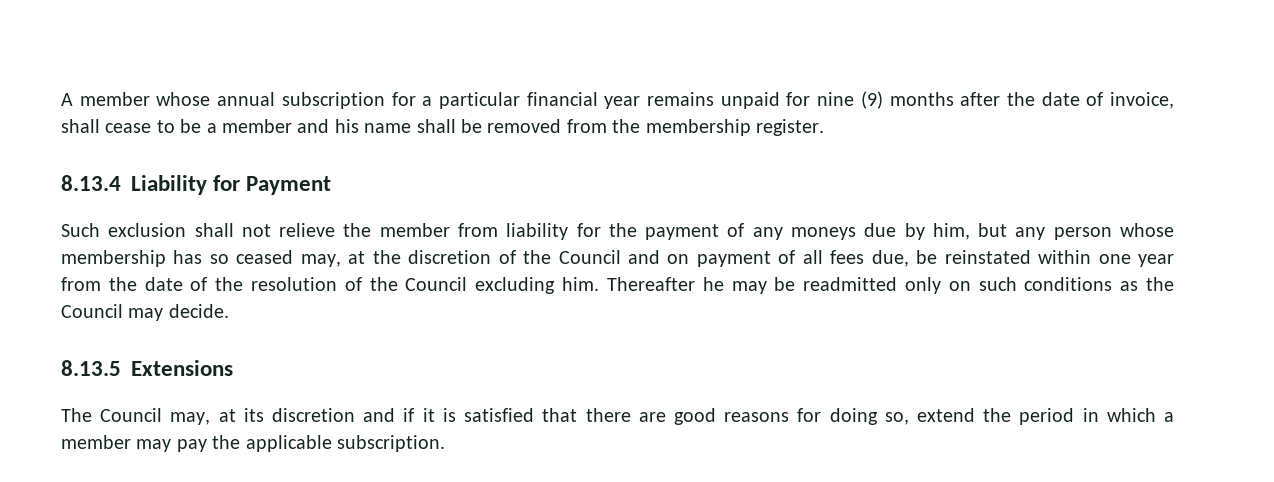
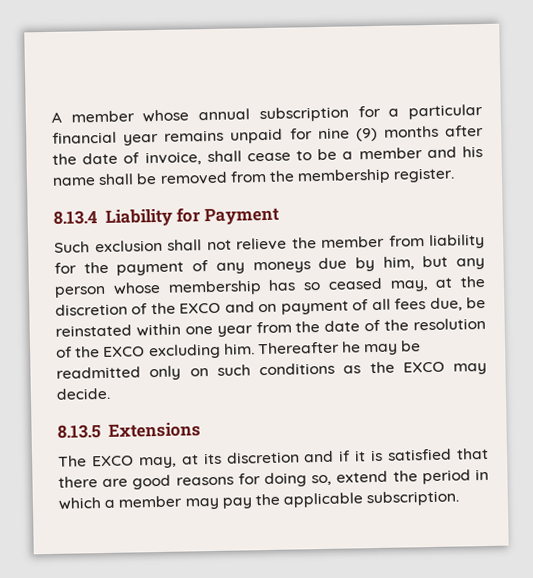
[558,250,621,264] Council -> [179,302,222,314] EXCO
[405,277,468,291] Council -> [103,346,146,358] EXCO
[61,304,123,318] Council -> [402,361,445,373] EXCO
[100,408,163,422] Council -> [91,455,134,467] EXCO

